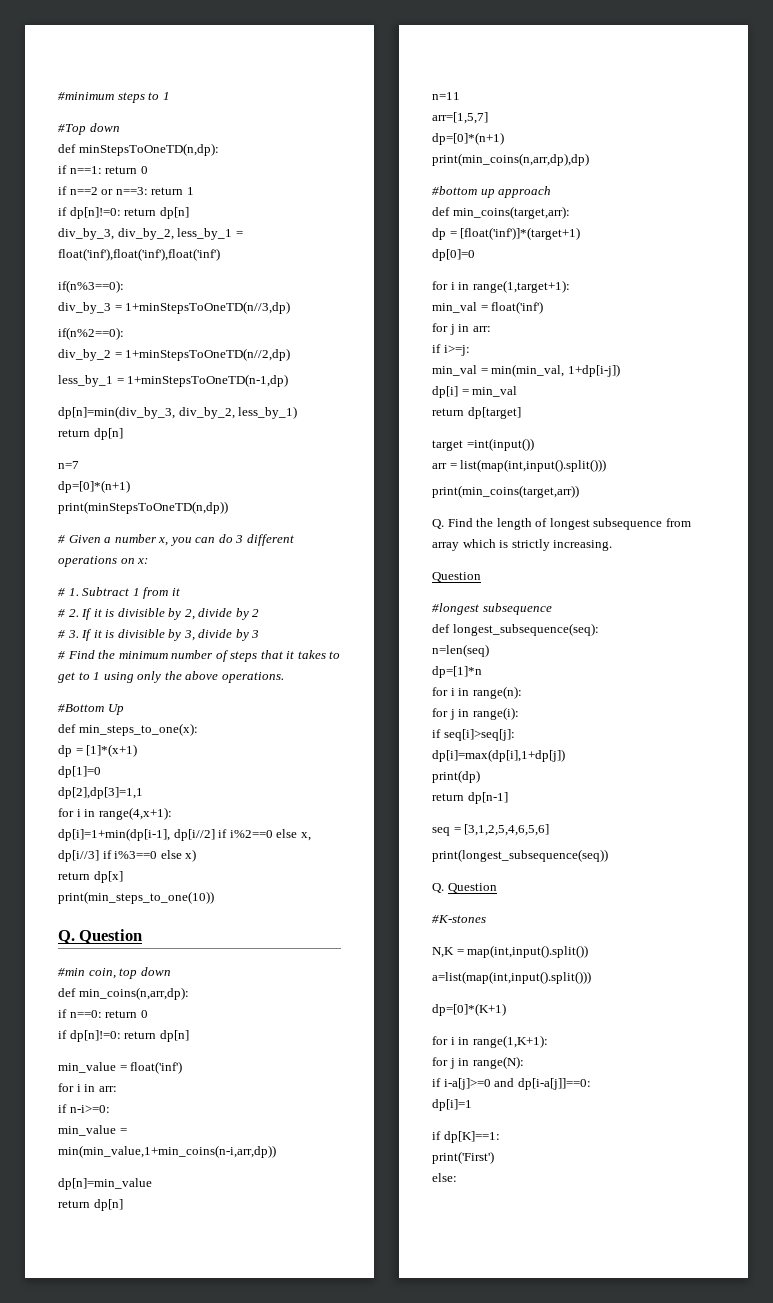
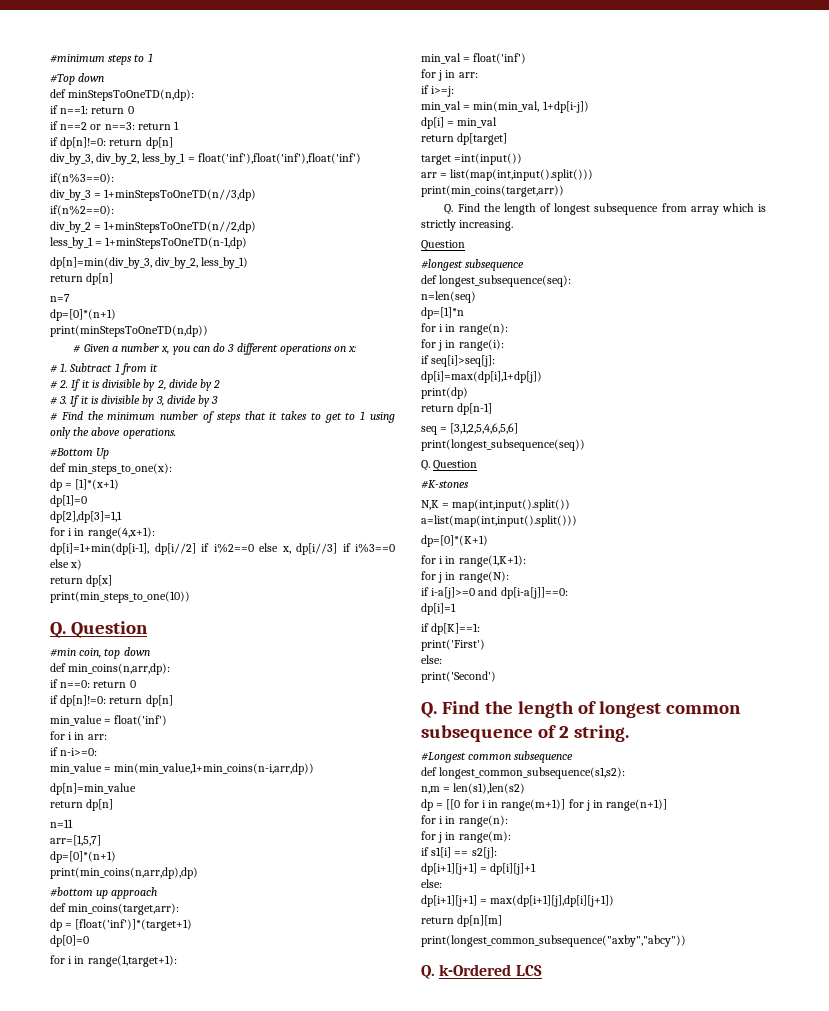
(457, 1177) none -> [421,671,496,683] [421,701,741,718] [421,725,629,742] [421,751,574,763] [421,767,626,779] [421,783,526,794] [421,799,668,811] [421,815,508,827] [421,831,511,843] [421,847,497,859] [421,863,537,875] [421,879,442,888] [421,895,615,907] [421,915,503,927] [421,935,686,947] [421,964,542,979] // print('Second') // Q. Find the length of longest common subsequence of 2 string. // #Longest common subsequence // def longest_common_subsequence(s1,s2): // n,m = len(s1),len(s2) // dp = [[0 for i in range(m+1)] for j in range(n+1)] // for i in range(n): // for j in range(m): // if s1[i] == s2[j]: // dp[i+1][j+1] = dp[i][j]+1 // else: // dp[i+1][j+1] = max(dp[i+1][j],dp[i][j+1]) // return dp[n][m] // print(longest_common_subsequence("axby","abcy")) // Q. k-Ordered LCS

